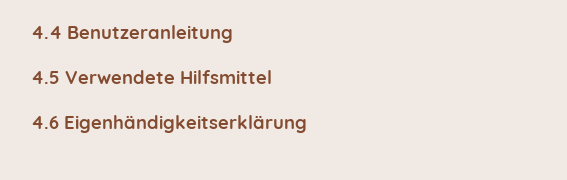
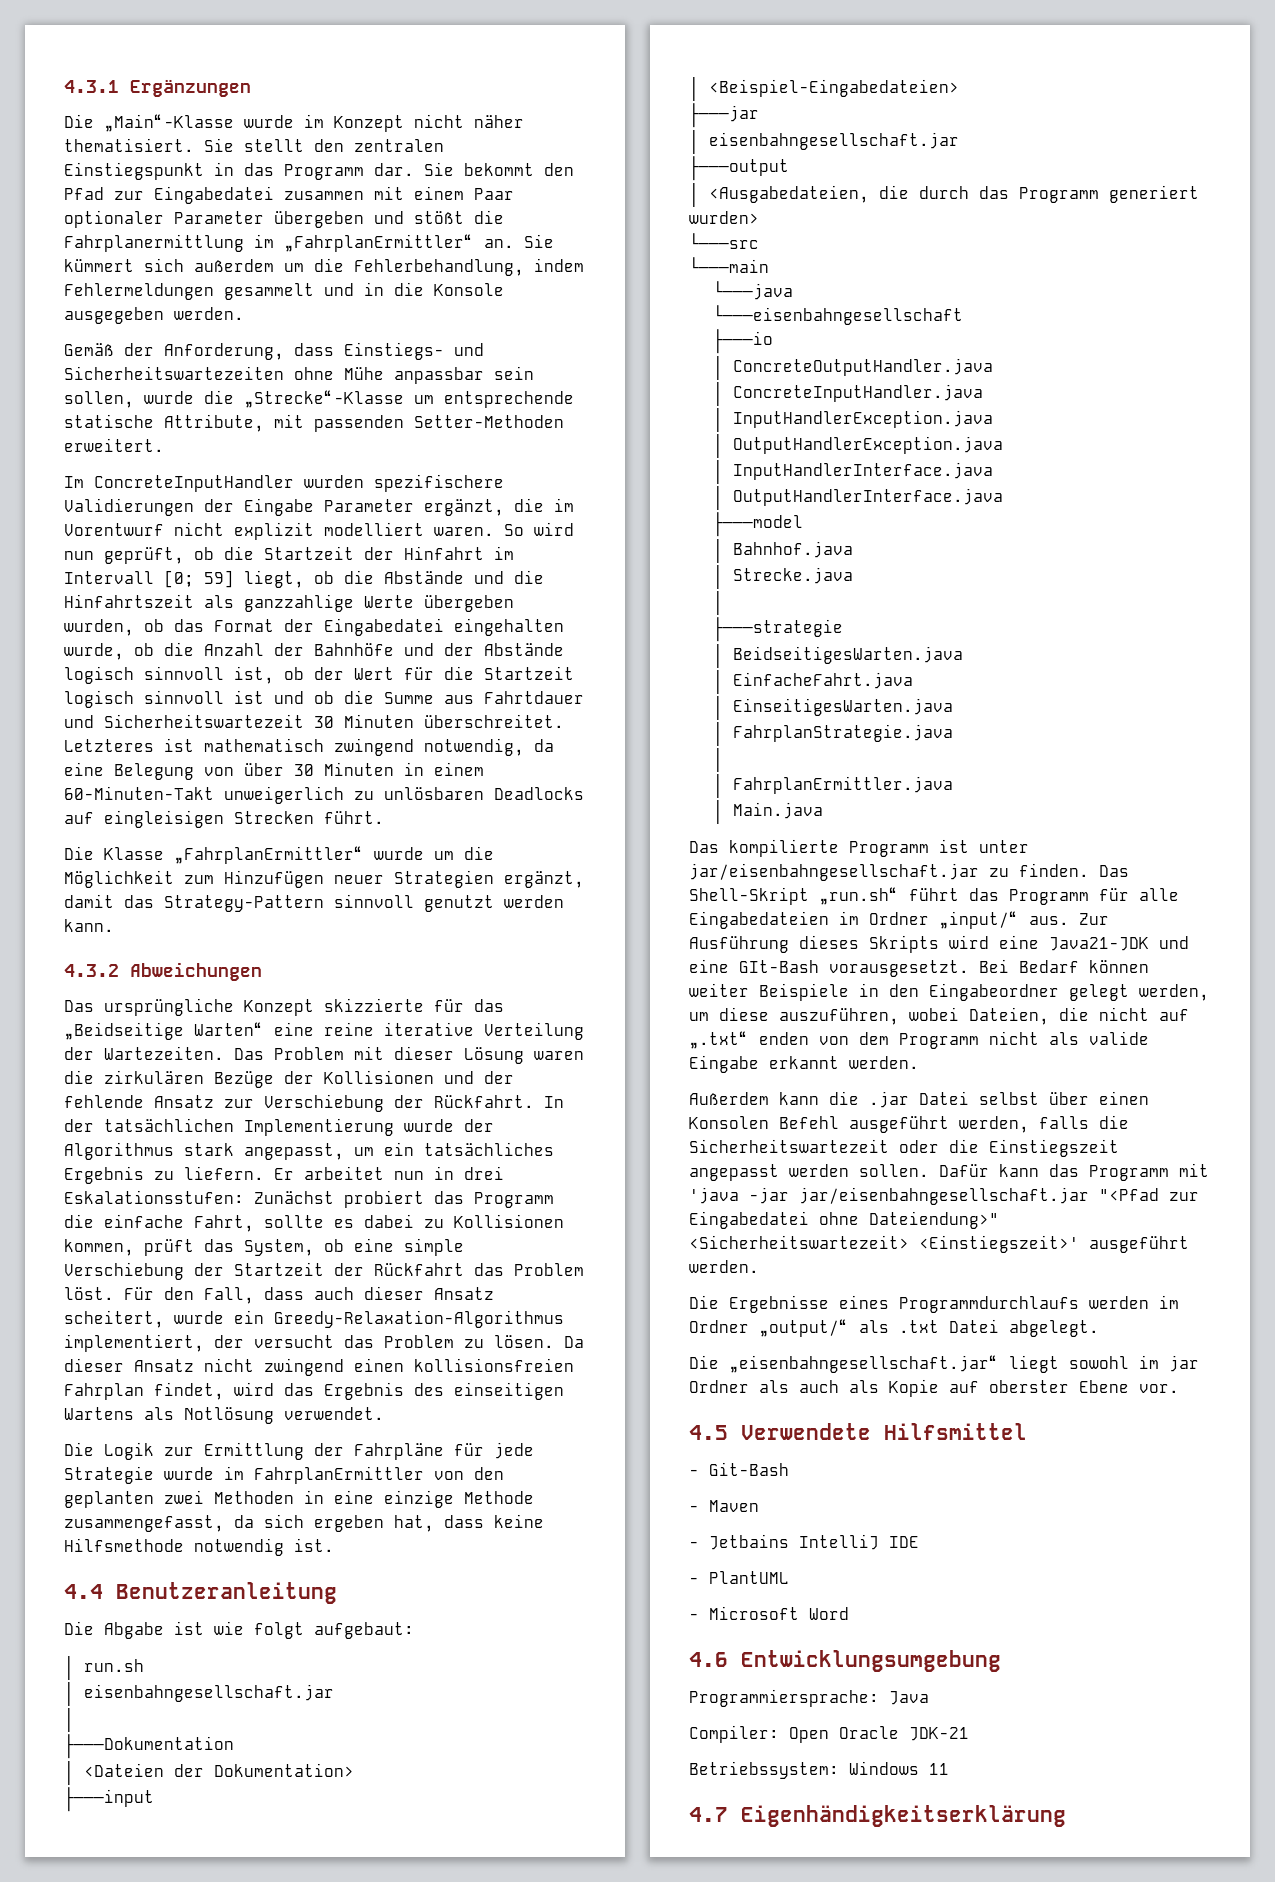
[31,25,233,43] [31,70,272,84] [31,116,59,129] 4.4 Benutzeranleitung // 4.5 Verwendete Hilfsmittel // 4.6 -> [64,79,251,97] [64,114,524,132] [64,138,444,152] [64,162,574,180] [64,186,514,204] [64,210,504,228] [64,234,554,252] [64,258,584,276] [64,282,504,300] [64,307,244,324] [64,342,484,360] [64,366,534,384] [64,390,574,408] [64,414,564,432] [64,438,164,452] [64,474,504,492] [64,498,574,516] [64,522,574,540] [64,546,514,564] [64,570,544,588] [64,594,514,612] [64,618,564,636] [64,642,564,660] [64,666,574,684] [64,690,584,708] [64,714,564,728] [64,738,554,756] [64,762,484,780] [64,786,584,804] [64,810,384,828] [64,846,494,864] [64,870,584,888] [64,894,564,912] [64,919,114,932] [64,962,262,981] [64,998,504,1016] [64,1022,584,1040] [64,1046,584,1064] [64,1070,514,1088] [64,1094,564,1112] [64,1118,494,1136] [64,1142,554,1160] [64,1166,504,1184] [64,1190,554,1208] [64,1214,564,1232] [64,1238,464,1256] [64,1262,584,1280] [64,1286,494,1304] [64,1310,564,1328] [64,1334,584,1352] [64,1358,574,1376] [64,1382,564,1400] [64,1407,384,1424] [64,1442,534,1460] [64,1466,504,1484] [64,1490,534,1508] [64,1514,544,1532] [64,1538,334,1556] [64,1582,337,1604] [64,1621,414,1639] [64,1656,144,1680] [64,1682,334,1706] [64,1708,74,1732] [64,1734,234,1759] [64,1761,354,1785] [64,1787,154,1812] [689,77,959,101] [689,103,759,128] [689,130,959,154] [689,156,789,181] [689,183,1199,207] [689,211,759,224] [689,233,759,249] [689,257,769,273] [713,281,794,300] [713,305,964,325] [713,329,774,354] [713,356,994,380] [713,382,984,406] [713,408,994,432] [713,434,1004,458] [713,460,994,484] [713,486,1004,510] [713,512,804,537] [713,539,854,563] [713,565,854,589] [713,591,724,615] [713,617,844,642] [713,644,964,668] [713,670,914,694] [713,696,954,720] [713,722,954,746] [713,748,724,772] [713,774,954,798] [713,800,824,824] [689,839,1029,857] [689,863,1129,881] [689,887,1179,905] [689,911,1109,929] [689,935,1189,953] [689,959,1149,977] [689,983,1209,1001] [689,1007,1189,1025] [689,1031,1149,1049] [689,1055,919,1073] [689,1091,1149,1108] [689,1115,1129,1133] [689,1139,1119,1157] [689,1163,1209,1181] [689,1187,1199,1205] [689,1211,999,1229] [689,1235,1189,1253] [689,1260,759,1273] [689,1295,1179,1313] [689,1319,1099,1337] [689,1355,1199,1373] [689,1379,1179,1397] [689,1423,1027,1440] [689,1462,789,1476] [689,1500,759,1512] [689,1534,919,1550] [689,1571,789,1584] [689,1606,849,1620] [689,1650,1001,1672] [689,1689,929,1707] [689,1725,969,1743] [689,1761,949,1779] [689,1807,728,1822] 4.3.1 Ergänzungen // Die „Main“-Klasse wurde im Konzept nicht näher thematisiert. Sie stellt den zentralen Einstiegspunkt in das Programm dar. Sie bekommt den Pfad zur Eingabedatei zusammen mit einem Paar optionaler Parameter übergeben und stößt die Fahrplanermittlung im „FahrplanErmittler“ an. Sie kümmert sich außerdem um die Fehlerbehandlung, indem Fehlermeldungen gesammelt und in die Konsole ausgegeben werden. // Gemäß der Anforderung, dass Einstiegs- und Sicherheitswartezeiten ohne Mühe anpassbar sein sollen, wurde die „Strecke“-Klasse um entsprechende statische Attribute, mit passenden Setter-Methoden erweitert. // Im ConcreteInputHandler wurden spezifischere Validierungen der Eingabe Parameter ergänzt, die im Vorentwurf nicht explizit modelliert waren. So wird nun geprüft, ob die Startzeit der Hinfahrt im Intervall [0; 59] liegt, ob die Abstände und die Hinfahrtszeit als ganzzahlige Werte übergeben wurden, ob das Format der Eingabedatei eingehalten wurde, ob die Anzahl der Bahnhöfe und der Abstände logisch sinnvoll ist, ob der Wert für die Startzeit logisch sinnvoll ist und ob die Summe aus Fahrtdauer und Sicherheitswartezeit 30 Minuten überschreitet. Letzteres ist mathematisch zwingend notwendig, da eine Belegung von über 30 Minuten in einem 60-Minuten-Takt unweigerlich zu unlösbaren Deadlocks auf eingleisigen Strecken führt. // Die Klasse „FahrplanErmittler“ wurde um die Möglichkeit zum Hinzufügen neuer Strategien ergänzt, damit das Strategy-Pattern sinnvoll genutzt werden kann. // 4.3.2 Abweichungen // Das ursprüngliche Konzept skizzierte für das „Beidseitige Warten“ eine reine iterative Verteilung der Wartezeiten. Das Problem mit dieser Lösung waren die zirkulären Bezüge der Kollisionen und der fehlende Ansatz zur Verschiebung der Rückfahrt. In der tatsächlichen Implementierung wurde der Algorithmus stark angepasst, um ein tatsächliches Ergebnis zu liefern. Er arbeitet nun in drei Eskalationsstufen: Zunächst probiert das Programm die einfache Fahrt, sollte es dabei zu Kollisionen kommen, prüft das System, ob eine simple Verschiebung der Startzeit der Rückfahrt das Problem löst. Für den Fall, dass auch dieser Ansatz scheitert, wurde ein Greedy-Relaxation-Algorithmus implementiert, der versucht das Problem zu lösen. Da dieser Ansatz nicht zwingend einen kollisionsfreien Fahrplan findet, wird das Ergebnis des einseitigen Wartens als Notlösung verwendet. // Die Logik zur Ermittlung der Fahrpläne für jede Strategie wurde im FahrplanErmittler von den geplanten zwei Methoden in eine einzige Methode zusammengefasst, da sich ergeben hat, dass keine Hilfsmethode notwendig ist. // 4.4 Benutzeranleitung // Die Abgabe ist wie folgt aufgebaut: // │ run.sh // │ eisenbahngesellschaft.jar // │ // ├───Dokumentation // │ <Dateien der Dokumentation> // ├───input // │ <Beispiel-Eingabedateien> // ├───jar // │ eisenbahngesellschaft.jar // ├───output // │ <Ausgabedateien, die durch das Programm generiert wurden> // └───src // └───main // └───java // └───eisenbahngesellschaft // ├───io // │ ConcreteOutputHandler.java // │ ConcreteInputHandler.java // │ InputHandlerException.java // │ OutputHandlerException.java // │ InputHandlerInterface.java // │ OutputHandlerInterface.java // ├───model // │ Bahnhof.java // │ Strecke.java // │ // ├───strategie // │ BeidseitigesWarten.java // │ EinfacheFahrt.java // │ EinseitigesWarten.java // │ FahrplanStrategie.java // │ // │ FahrplanErmittler.java // │ Main.java // Das kompilierte Programm ist unter jar/eisenbahngesellschaft.jar zu finden. Das Shell-Skript „run.sh“ führt das Programm für alle Eingabedateien im Ordner „input/“ aus. Zur Ausführung dieses Skripts wird eine Java21-JDK und eine GIt-Bash vorausgesetzt. Bei Bedarf können weiter Beispiele in den Eingabeordner gelegt werden, um diese auszuführen, wobei Dateien, die nicht auf „.txt“ enden von dem Programm nicht als valide Eingabe erkannt werden. // Außerdem kann die .jar Datei selbst über einen Konsolen Befehl ausgeführt werden, falls die Sicherheitswartezeit oder die Einstiegszeit angepasst werden sollen. Dafür kann das Programm mit 'java -jar jar/eisenbahngesellschaft.jar "<Pfad zur Eingabedatei ohne Dateiendung>" <Sicherheitswartezeit> <Einstiegszeit>' ausgeführt werden. // Die Ergebnisse eines Programmdurchlaufs werden im Ordner „output/“ als .txt Datei abgelegt. // Die „eisenbahngesellschaft.jar“ liegt sowohl im jar Ordner als auch als Kopie auf oberster Ebene vor. // 4.5 Verwendete Hilfsmittel // - Git-Bash // - Maven // - Jetbains IntelliJ IDE // - PlantUML // - Microsoft Word // 4.6 Entwicklungsumgebung // Programmiersprache: Java // Compiler: Open Oracle JDK-21 // Betriebssystem: Windows 11 // 4.7

